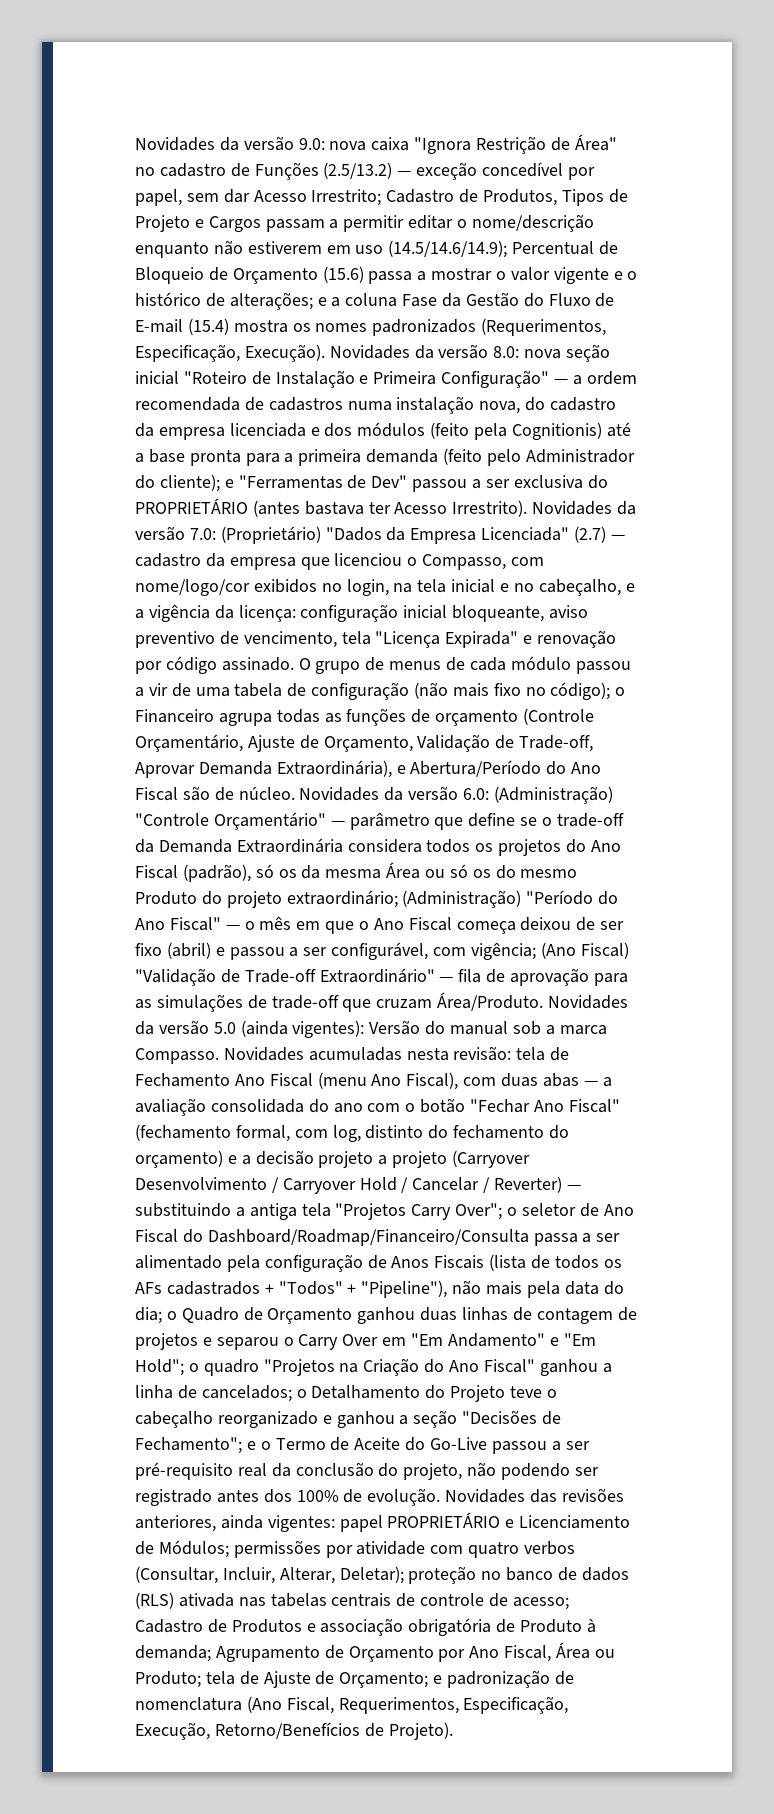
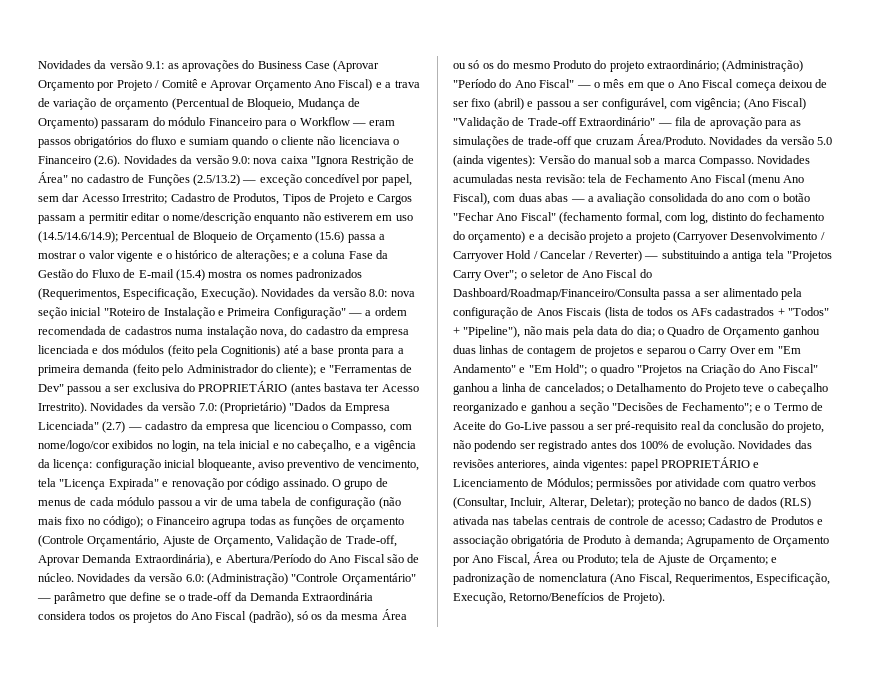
[135,136,294,151] Novidades da versão -> [38,60,380,72] [38,79,420,91] [38,98,360,110] [38,117,396,129] [38,136,400,148] [38,155,229,167] Novidades da versão 9.1: as aprovações do Business Case (Aprovar Orçamento por Projeto / Comitê e Aprovar Orçamento Ano Fiscal) e a trava de variação de orçamento (Percentual de Bloqueio, Mudança de Orçamento) passaram do módulo Financeiro para o Workflow — eram passos obrigatórios do fluxo e sumiam quando o cliente não licenciava o Financeiro (2.6). Novidades da versão

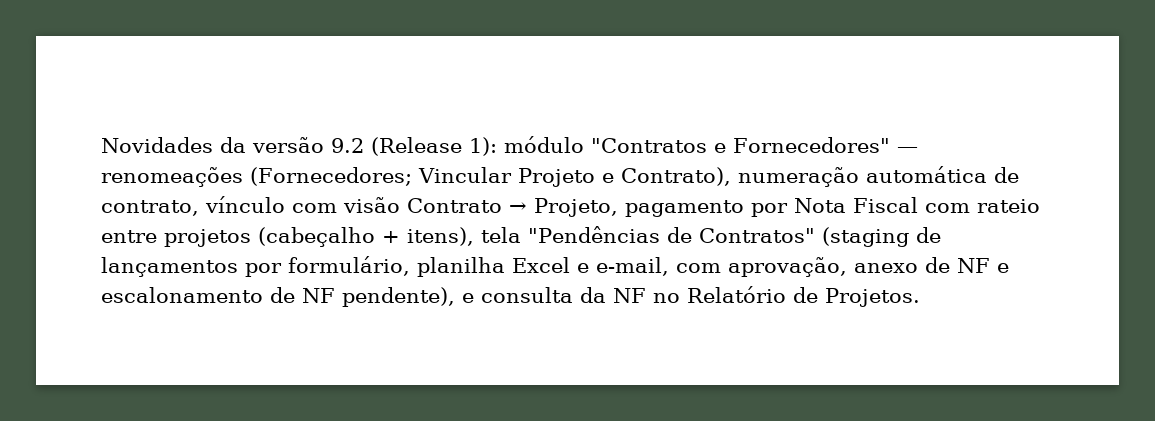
[38,60,380,72] [38,79,420,91] [38,98,360,110] [38,117,396,129] [38,136,400,148] [38,155,414,167] [38,172,412,186] [38,193,413,205] [38,212,413,224] [38,231,385,243] [38,250,388,262] [38,269,363,281] [38,288,415,300] [38,307,407,319] [38,326,410,338] [38,345,404,357] [38,364,413,376] [38,381,419,395] [38,402,390,414] [38,421,412,433] [38,440,416,452] [38,459,419,471] [38,478,388,490] [38,497,401,509] [38,516,405,528] [38,535,397,547] [38,554,420,566] [38,573,416,585] [37,592,374,604] [38,609,407,623] [453,60,804,72] [453,79,828,91] [453,98,807,110] [453,117,802,129] [453,134,833,148] [453,155,811,167] [453,174,805,186] [453,193,810,205] [453,212,825,224] [453,231,825,243] [453,250,833,262] [453,269,652,281] [453,288,802,300] [453,307,830,319] [453,326,820,338] [453,345,801,357] [453,364,819,376] [453,383,829,395] [453,402,824,414] [453,421,825,433] [453,440,812,452] [453,457,760,471] [453,478,816,490] [453,497,812,509] [453,516,824,527] [453,535,829,547] [453,552,778,566] [453,573,831,585] [453,592,666,604] Novidades da versão 9.1: as aprovações do Business Case (Aprovar Orçamento por Projeto / Comitê e Aprovar Orçamento Ano Fiscal) e a trava de variação de orçamento (Percentual de Bloqueio, Mudança de Orçamento) passaram do módulo Financeiro para o Workflow — eram passos obrigatórios do fluxo e sumiam quando o cliente não licenciava o Financeiro (2.6). Novidades da versão 9.0: nova caixa "Ignora Restrição de Área" no cadastro de Funções (2.5/13.2) — exceção concedível por papel, sem dar Acesso Irrestrito; Cadastro de Produtos, Tipos de Projeto e Cargos passam a permitir editar o nome/descrição enquanto não estiverem em uso (14.5/14.6/14.9); Percentual de Bloqueio de Orçamento (15.6) passa a mostrar o valor vigente e o histórico de alterações; e a coluna Fase da Gestão do Fluxo de E-mail (15.4) mostra os nomes padronizados (Requerimentos, Especificação, Execução). Novidades da versão 8.0: nova seção inicial "Roteiro de Instalação e Primeira Configuração" — a ordem recomendada de cadastros numa instalação nova, do cadastro da empresa licenciada e dos módulos (feito pela Cognitionis) até a base pronta para a primeira demanda (feito pelo Administrador do cliente); e "Ferramentas de Dev" passou a ser exclusiva do PROPRIETÁRIO (antes bastava ter Acesso Irrestrito). Novidades da versão 7.0: (Proprietário) "Dados da Empresa Licenciada" (2.7) — cadastro da empresa que licenciou o Compasso, com nome/logo/cor exibidos no login, na tela inicial e no cabeçalho, e a vigência da licença: configuração inicial bloqueante, aviso preventivo de vencimento, tela "Licença Expirada" e renovação por código assinado. O grupo de menus de cada módulo passou a vir de uma tabela de configuração (não mais fixo no código); o Financeiro agrupa todas as funções de orçamento (Controle Orçamentário, Ajuste de Orçamento, Validação de Trade-off, Aprovar Demanda Extraordinária), e Abertura/Período do Ano Fiscal são de núcleo. Novidades da versão 6.0: (Administração) "Controle Orçamentário" — parâmetro que define se o trade-off da Demanda Extraordinária considera todos os projetos do Ano Fiscal (padrão), só os da mesma Área ou só os do mesmo Produto do projeto extraordinário; (Administração) "Período do Ano Fiscal" — o mês em que o Ano Fiscal começa deixou de ser fixo (abril) e passou a ser configurável, com vigência; (Ano Fiscal) "Validação de Trade-off Extraordinário" — fila de aprovação para as simulações de trade-off que cruzam Área/Produto. Novidades da versão 5.0 (ainda vigentes): Versão do manual sob a marca Compasso. Novidades acumuladas nesta revisão: tela de Fechamento Ano Fiscal (menu Ano Fiscal), com duas abas — a avaliação consolidada do ano com o botão "Fechar Ano Fiscal" (fechamento formal, com log, distinto do fechamento do orçamento) e a decisão projeto a projeto (Carryover Desenvolvimento / Carryover Hold / Cancelar / Reverter) — substituindo a antiga tela "Projetos Carry Over"; o seletor de Ano Fiscal do Dashboard/Roadmap/Financeiro/Consulta passa a ser alimentado pela configuração de Anos Fiscais (lista de todos os AFs cadastrados + "Todos" + "Pipeline"), não mais pela data do dia; o Quadro de Orçamento ganhou duas linhas de contagem de projetos e separou o Carry Over em "Em Andamento" e "Em Hold"; o quadro "Projetos na Criação do Ano Fiscal" ganhou a linha de cancelados; o Detalhamento do Projeto teve o cabeçalho reorganizado e ganhou a seção "Decisões de Fechamento"; e o Termo de Aceite do Go-Live passou a ser pré-requisito real da conclusão do projeto, não podendo ser registrado antes dos 100% de evolução. Novidades das revisões anteriores, ainda vigentes: papel PROPRIETÁRIO e Licenciamento de Módulos; permissões por atividade com quatro verbos (Consultar, Incluir, Alterar, Deletar); proteção no banco de dados (RLS) ativada nas tabelas centrais de controle de acesso; Cadastro de Produtos e associação obrigatória de Produto à demanda; Agrupamento de Orçamento por Ano Fiscal, Área ou Produto; tela de Ajuste de Orçamento; e padronização de nomenclatura (Ano Fiscal, Requerimentos, Especificação, Execução, Retorno/Benefícios de Projeto). -> [101,136,918,156] [101,166,1019,187] [101,196,1040,217] [101,226,941,247] [101,256,1009,277] [101,286,920,307] Novidades da versão 9.2 (Release 1): módulo "Contratos e Fornecedores" — renomeações (Fornecedores; Vincular Projeto e Contrato), numeração automática de contrato, vínculo com visão Contrato → Projeto, pagamento por Nota Fiscal com rateio entre projetos (cabeçalho + itens), tela "Pendências de Contratos" (staging de lançamentos por formulário, planilha Excel e e-mail, com aprovação, anexo de NF e escalonamento de NF pendente), e consulta da NF no Relatório de Projetos.

